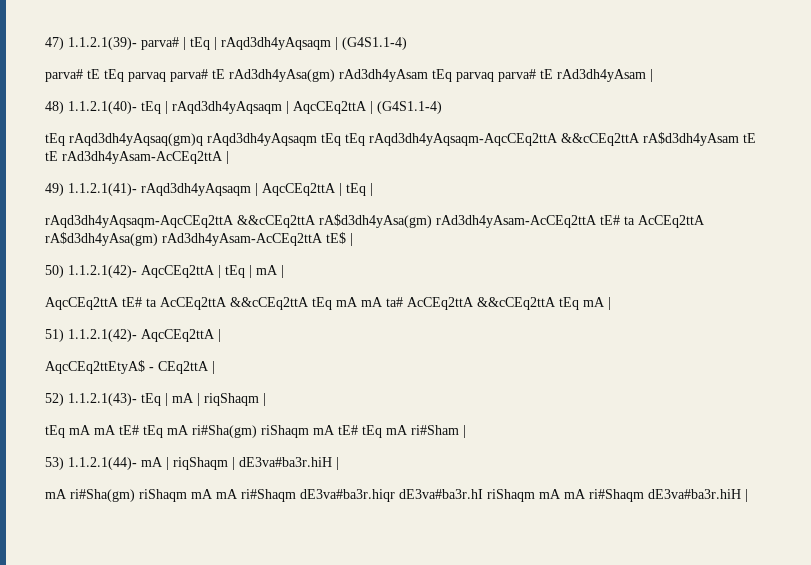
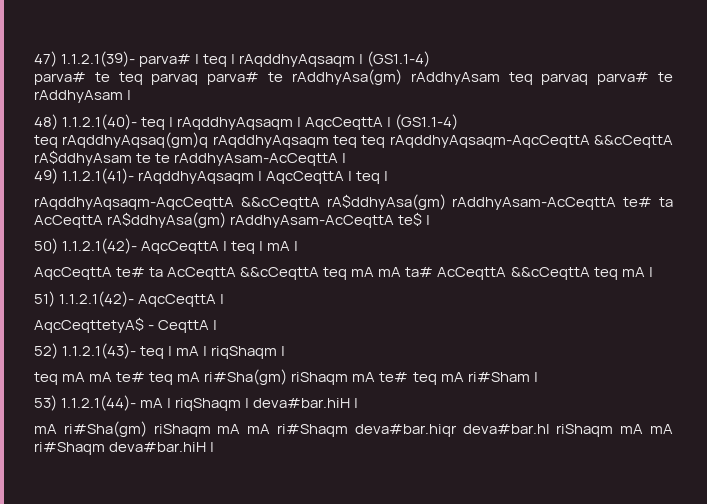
[190,37,407,50] [45,69,653,82] [45,101,442,114] [45,132,756,146] [45,151,229,164] [45,183,373,196] [45,214,705,228] [45,232,346,246] tEq | rAqd3dh4yAqsaqm | (G4S1.1-4) // parva# tE tEq parvaq parva# tE rAd3dh4yAsa(gm) rAd3dh4yAsam tEq parvaq parva# tE rAd3dh4yAsam | // 48) 1.1.2.1(40)- tEq | rAqd3dh4yAqsaqm | AqcCEq2ttA | (G4S1.1-4) // tEq rAqd3dh4yAqsaq(gm)q rAqd3dh4yAqsaqm tEq tEq rAqd3dh4yAqsaqm-AqcCEq2ttA &&cCEq2ttA rA$d3dh4yAsam tE tE rAd3dh4yAsam-AcCEq2ttA | // 49) 1.1.2.1(41)- rAqd3dh4yAqsaqm | AqcCEq2ttA | tEq | // rAqd3dh4yAqsaqm-AqcCEq2ttA &&cCEq2ttA rA$d3dh4yAsa(gm) rAd3dh4yAsam-AcCEq2ttA tE# ta AcCEq2ttA rA$d3dh4yAsa(gm) rAd3dh4yAsam-AcCEq2ttA tE$ -> [203,51,431,67] [34,69,674,85] [34,90,132,103] [34,114,459,130] [34,132,673,148] [34,150,347,166] [34,168,389,184] [34,194,673,210] [34,212,423,228] teq | rAqddhyAqsaqm | (GS1.1-4) // parva# te teq parvaq parva# te rAddhyAsa(gm) rAddhyAsam teq parvaq parva# te rAddhyAsam | // 48) 1.1.2.1(40)- teq | rAqddhyAqsaqm | AqcCeqttA | (GS1.1-4) // teq rAqddhyAqsaq(gm)q rAqddhyAqsaqm teq teq rAqddhyAqsaqm-AqcCeqttA &&cCeqttA rA$ddhyAsam te te rAddhyAsam-AcCeqttA | // 49) 1.1.2.1(41)- rAqddhyAqsaqm | AqcCeqttA | teq | // rAqddhyAqsaqm-AqcCeqttA &&cCeqttA rA$ddhyAsa(gm) rAddhyAsam-AcCeqttA te# ta AcCeqttA rA$ddhyAsa(gm) rAddhyAsam-AcCeqttA te$
[141,265,245,278] AqcCEq2ttA | tEq -> [141,241,256,254] AqcCeqttA | teq
[45,297,579,310] AqcCEq2ttA tE# ta AcCEq2ttA &&cCEq2ttA tEq mA mA ta# AcCEq2ttA &&cCEq2ttA tEq -> [34,267,618,280] AqcCeqttA te# ta AcCeqttA &&cCeqttA teq mA mA ta# AcCeqttA &&cCeqttA teq
[141,329,221,342] [45,360,209,374] AqcCEq2ttA | // AqcCEq2ttEtyA$ - CEq2ttA -> [138,294,225,307] [34,317,210,333] AqcCeqttA | // AqcCeqttetyA$ - CeqttA
[141,393,161,406] tEq -> [140,346,165,359] teq
[45,425,382,438] tEq mA mA tE# tEq mA ri#Sha(gm) riShaqm mA tE# tEq -> [34,369,437,385] teq mA mA te# teq mA ri#Sha(gm) riShaqm mA te# teq
[239,457,332,467] dE3va#ba3r.hiH -> [253,398,351,408] deva#bar.hiH
[300,489,741,502] dE3va#ba3r.hiqr dE3va#ba3r.hI riShaqm mA mA ri#Shaqm dE3va#ba3r.hiH -> [354,424,673,437] [34,442,207,455] deva#bar.hiqr deva#bar.hI riShaqm mA mA ri#Shaqm deva#bar.hiH

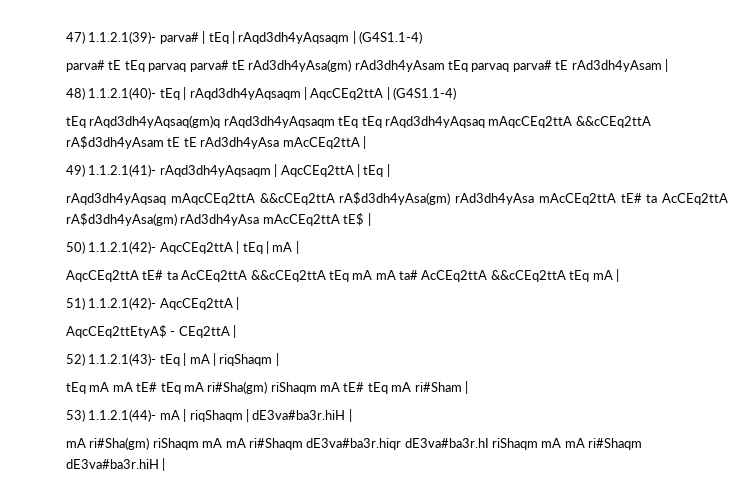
[203,51,431,67] [34,69,674,85] [34,90,132,103] [34,114,459,130] [34,132,673,148] [34,150,347,166] [34,168,389,184] [34,194,673,210] [34,212,423,228] teq | rAqddhyAqsaqm | (GS1.1-4) // parva# te teq parvaq parva# te rAddhyAsa(gm) rAddhyAsam teq parvaq parva# te rAddhyAsam | // 48) 1.1.2.1(40)- teq | rAqddhyAqsaqm | AqcCeqttA | (GS1.1-4) // teq rAqddhyAqsaq(gm)q rAqddhyAqsaqm teq teq rAqddhyAqsaqm-AqcCeqttA &&cCeqttA rA$ddhyAsam te te rAddhyAsam-AcCeqttA | // 49) 1.1.2.1(41)- rAqddhyAqsaqm | AqcCeqttA | teq | // rAqddhyAqsaqm-AqcCeqttA &&cCeqttA rA$ddhyAsa(gm) rAddhyAsam-AcCeqttA te# ta AcCeqttA rA$ddhyAsa(gm) rAddhyAsam-AcCeqttA te$ -> [208,31,422,44] [66,59,668,72] [66,87,456,100] [66,115,651,128] [66,136,366,149] [66,164,390,177] [66,192,728,205] [66,213,365,226] tEq | rAqd3dh4yAqsaqm | (G4S1.1-4) // parva# tE tEq parvaq parva# tE rAd3dh4yAsa(gm) rAd3dh4yAsam tEq parvaq parva# tE rAd3dh4yAsam | // 48) 1.1.2.1(40)- tEq | rAqd3dh4yAqsaqm | AqcCEq2ttA | (G4S1.1-4) // tEq rAqd3dh4yAqsaq(gm)q rAqd3dh4yAqsaqm tEq tEq rAqd3dh4yAqsaq mAqcCEq2ttA &&cCEq2ttA rA$d3dh4yAsam tE tE rAd3dh4yAsa mAcCEq2ttA | // 49) 1.1.2.1(41)- rAqd3dh4yAqsaqm | AqcCEq2ttA | tEq | // rAqd3dh4yAqsaq mAqcCEq2ttA &&cCEq2ttA rA$d3dh4yAsa(gm) rAd3dh4yAsa mAcCEq2ttA tE# ta AcCEq2ttA rA$d3dh4yAsa(gm) rAd3dh4yAsa mAcCEq2ttA tE$
[141,241,256,254] AqcCeqttA | teq -> [159,241,263,254] AqcCEq2ttA | tEq
[34,267,618,280] AqcCeqttA te# ta AcCeqttA &&cCeqttA teq mA mA ta# AcCeqttA &&cCeqttA teq -> [66,270,590,282] AqcCEq2ttA tE# ta AcCEq2ttA &&cCEq2ttA tEq mA mA ta# AcCEq2ttA &&cCEq2ttA tEq
[138,294,225,307] [34,317,210,333] AqcCeqttA | // AqcCeqttetyA$ - CeqttA -> [159,297,240,310] [66,325,230,338] AqcCEq2ttA | // AqcCEq2ttEtyA$ - CEq2ttA
[140,346,165,359] teq -> [159,354,180,366] tEq
[34,369,437,385] teq mA mA te# teq mA ri#Sha(gm) riShaqm mA te# teq -> [66,381,388,394] tEq mA mA tE# tEq mA ri#Sha(gm) riShaqm mA tE# tEq
[253,398,351,408] deva#bar.hiH -> [252,410,346,420] dE3va#ba3r.hiH
[354,424,673,437] [34,442,207,455] deva#bar.hiqr deva#bar.hI riShaqm mA mA ri#Shaqm deva#bar.hiH -> [306,438,643,450] [66,459,159,469] dE3va#ba3r.hiqr dE3va#ba3r.hI riShaqm mA mA ri#Shaqm dE3va#ba3r.hiH

